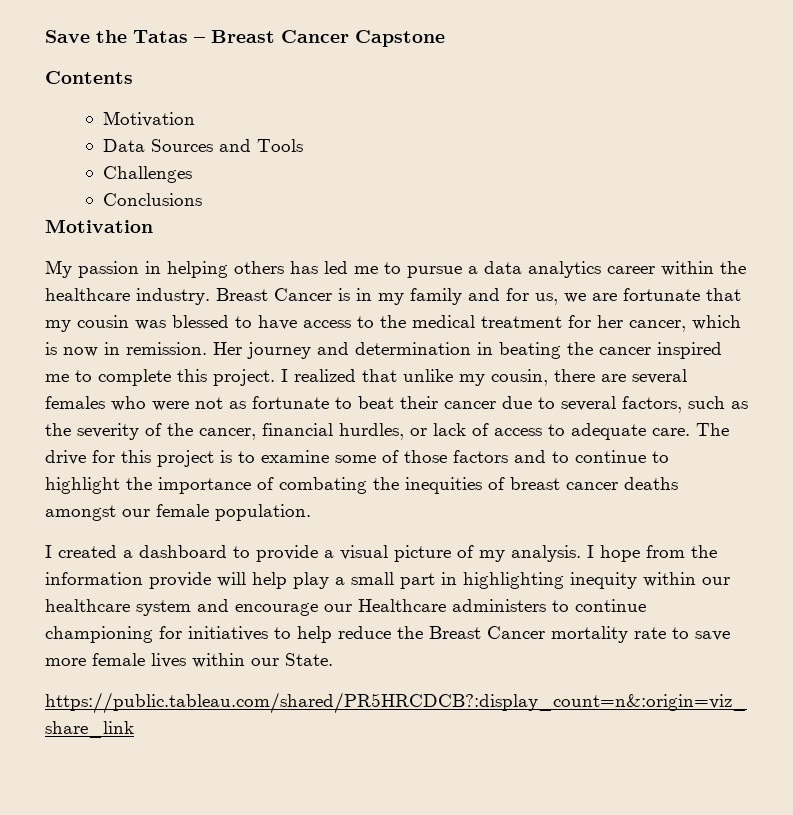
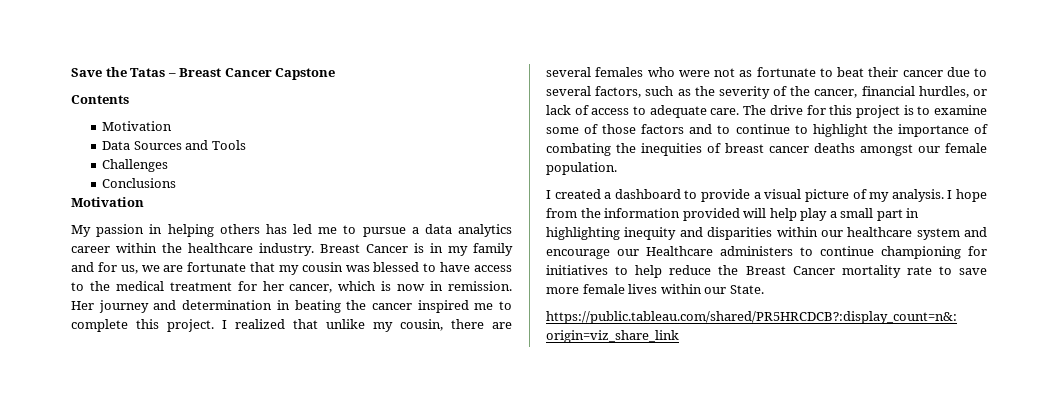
[149,572,211,589] provide -> [682,208,740,221] provided
(637, 580) none -> [679,227,773,240] and disparities

